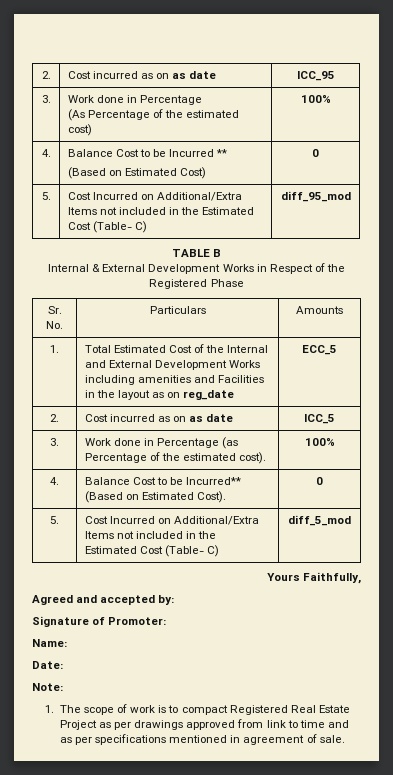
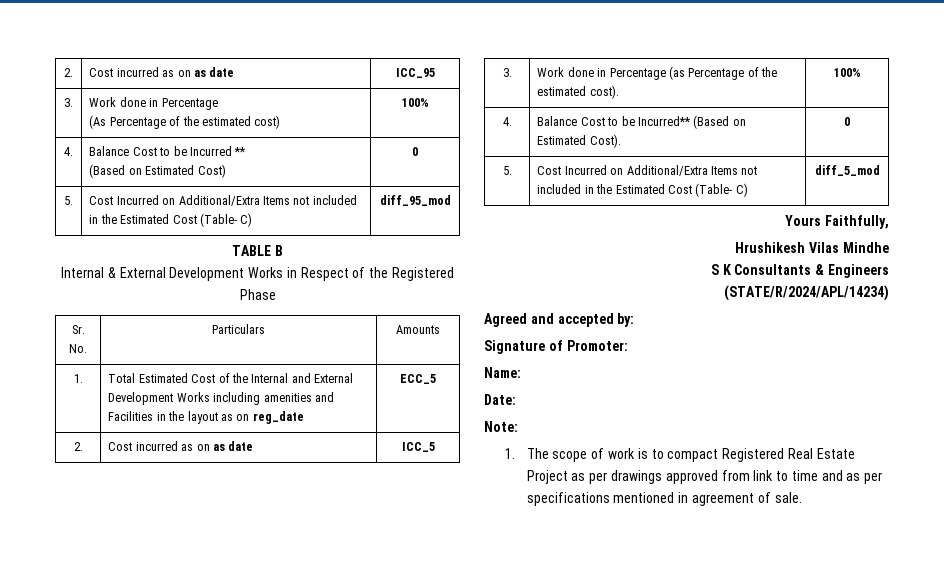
(361, 578) none -> [735,242,889,253] [710,264,889,278] [724,285,889,301] // Hrushikesh Vilas Mindhe // S K Consultants & Engineers // (STATE/R/2024/APL/14234)

